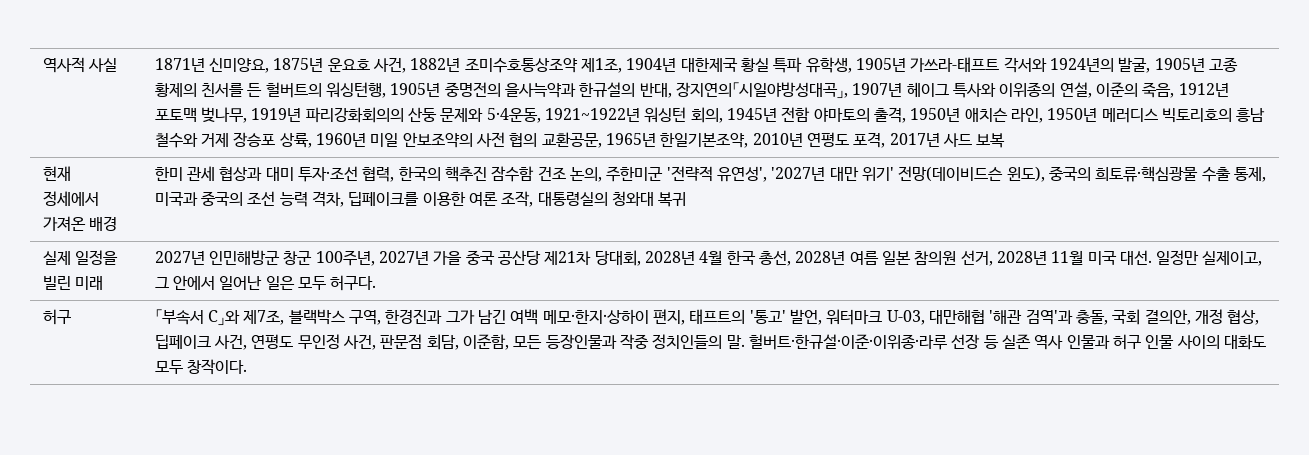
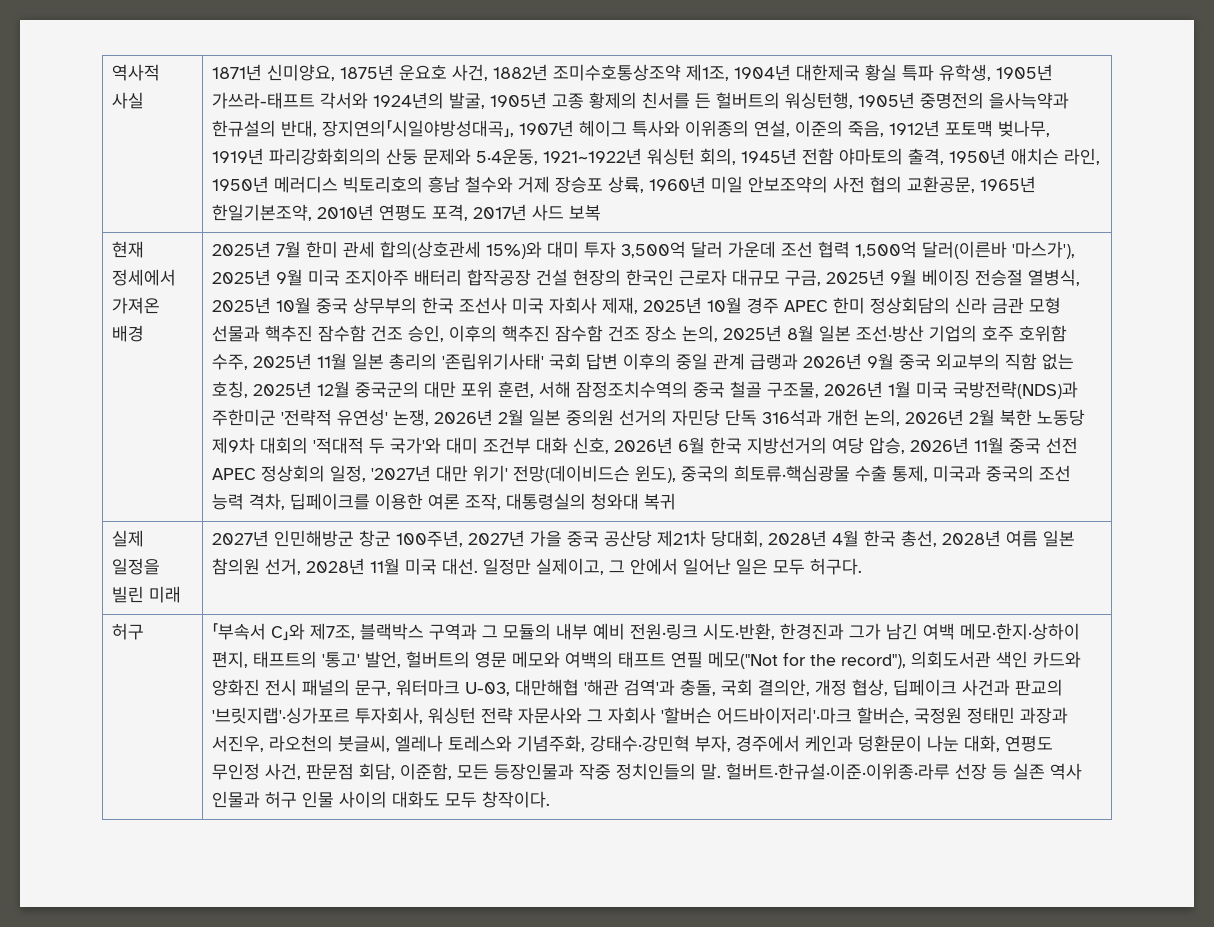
[154,166,767,182] 한미 관세 협상과 대미 투자·조선 협력, 한국의 핵추진 잠수함 건조 논의, 주한미군 '전략적 유연성', -> [212,241,1076,259] [212,269,1081,286] [212,297,1062,314] [212,325,1068,342] [212,353,1075,370] [212,381,1079,399] [212,409,1086,426] [212,437,1079,454] [212,465,367,482] 2025년 7월 한미 관세 합의(상호관세 15%)와 대미 투자 3,500억 달러 가운데 조선 협력 1,500억 달러(이른바 '마스가'), 2025년 9월 미국 조지아주 배터리 합작공장 건설 현장의 한국인 근로자 대규모 구금, 2025년 9월 베이징 전승절 열병식, 2025년 10월 중국 상무부의 한국 조선사 미국 자회사 제재, 2025년 10월 경주 APEC 한미 정상회담의 신라 금관 모형 선물과 핵추진 잠수함 건조 승인, 이후의 핵추진 잠수함 건조 장소 논의, 2025년 8월 일본 조선·방산 기업의 호주 호위함 수주, 2025년 11월 일본 총리의 '존립위기사태' 국회 답변 이후의 중일 관계 급랭과 2026년 9월 중국 외교부의 직함 없는 호칭, 2025년 12월 중국군의 대만 포위 훈련, 서해 잠정조치수역의 중국 철골 구조물, 2026년 1월 미국 국방전략(NDS)과 주한미군 '전략적 유연성' 논쟁, 2026년 2월 일본 중의원 선거의 자민당 단독 316석과 개헌 논의, 2026년 2월 북한 노동당 제9차 대회의 '적대적 두 국가'와 대미 조건부 대화 신호, 2026년 6월 한국 지방선거의 여당 압승, 2026년 11월 중국 선전 APEC 정상회의 일정,
[349,310,382,325] 구역, -> [429,623,776,640] 구역과 그 모듈의 내부 예비 전원·링크 시도·반환,
(822, 317) none -> [406,651,1082,669] [212,679,392,696] 헐버트의 영문 메모와 여백의 태프트 연필 메모("Not for the record"), 의회도서관 색인 카드와 양화진 전시 패널의 문구,
[214,334,248,350] 사건, -> [962,679,1064,696] [212,707,1069,724] [212,735,1001,752] 사건과 판교의 '브릿지랩'·싱가포르 투자회사, 워싱턴 전략 자문사와 그 자회사 '할버슨 어드바이저리'·마크 할버슨, 국정원 정태민 과장과 서진우, 라오천의 붓글씨, 엘레나 토레스와 기념주화, 강태수·강민혁 부자, 경주에서 케인과 덩환문이 나눈 대화,

